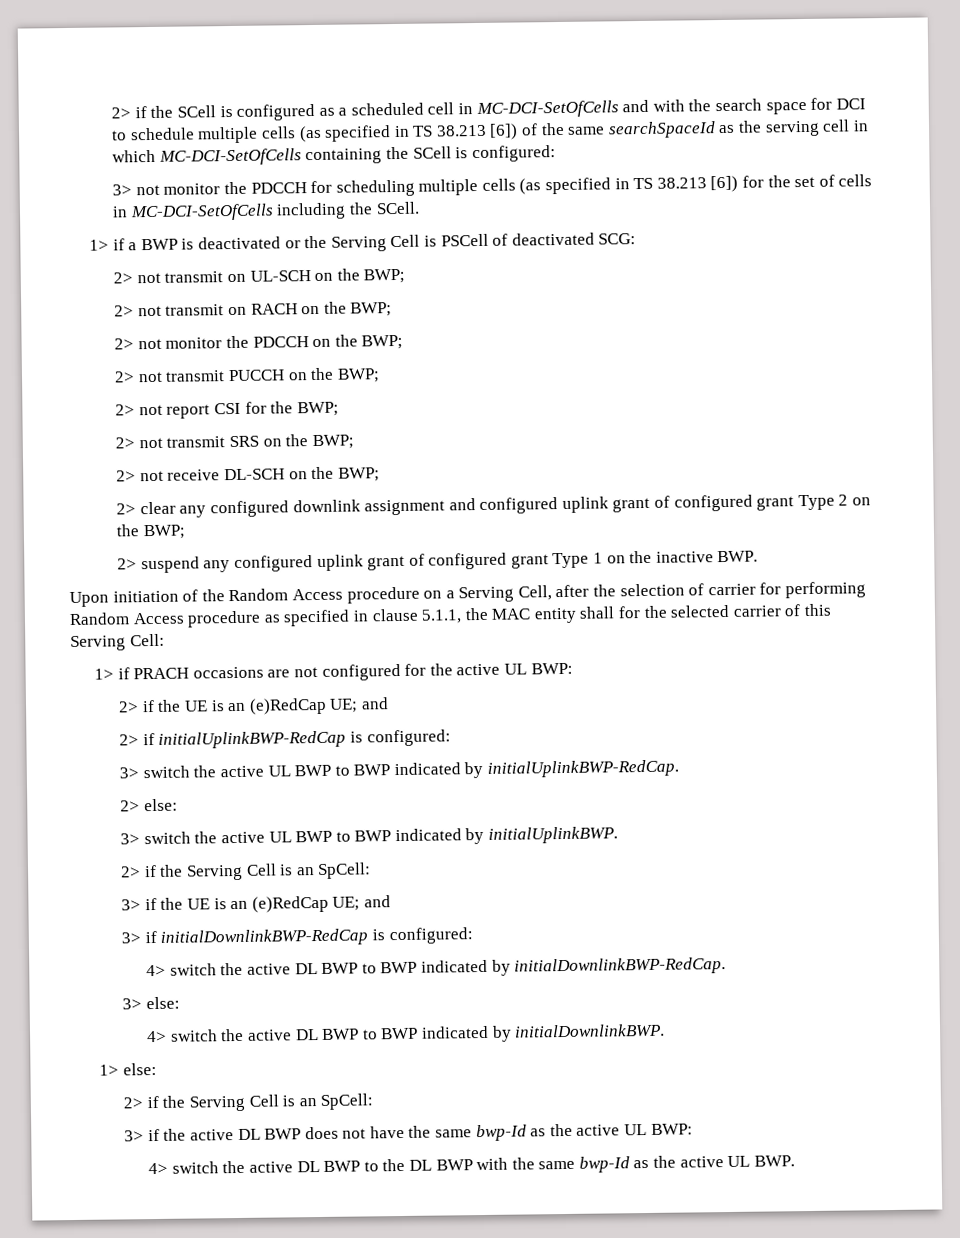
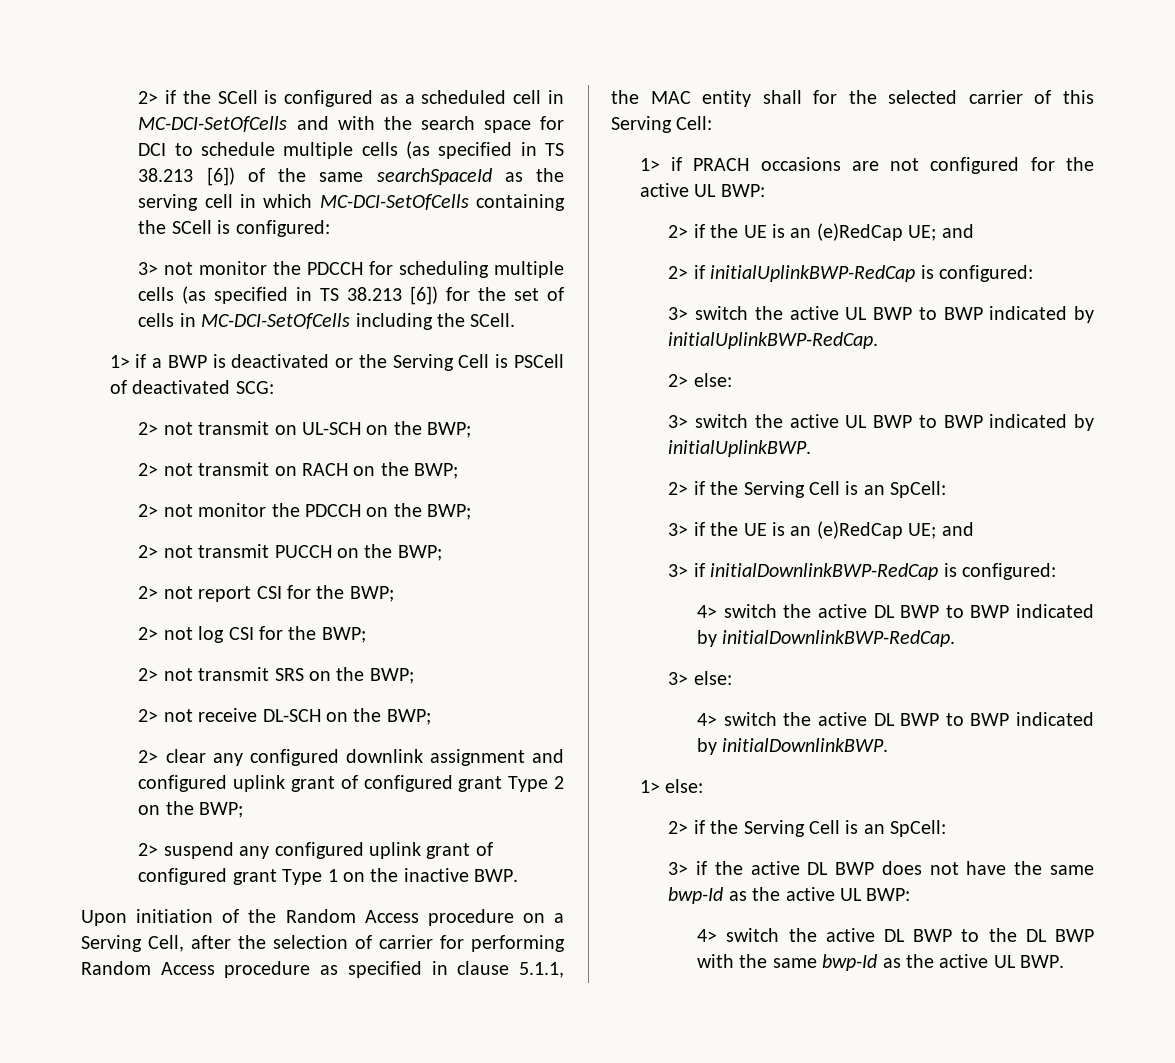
(339, 409) none -> [138,626,366,643] // 2> not log CSI for the BWP;

